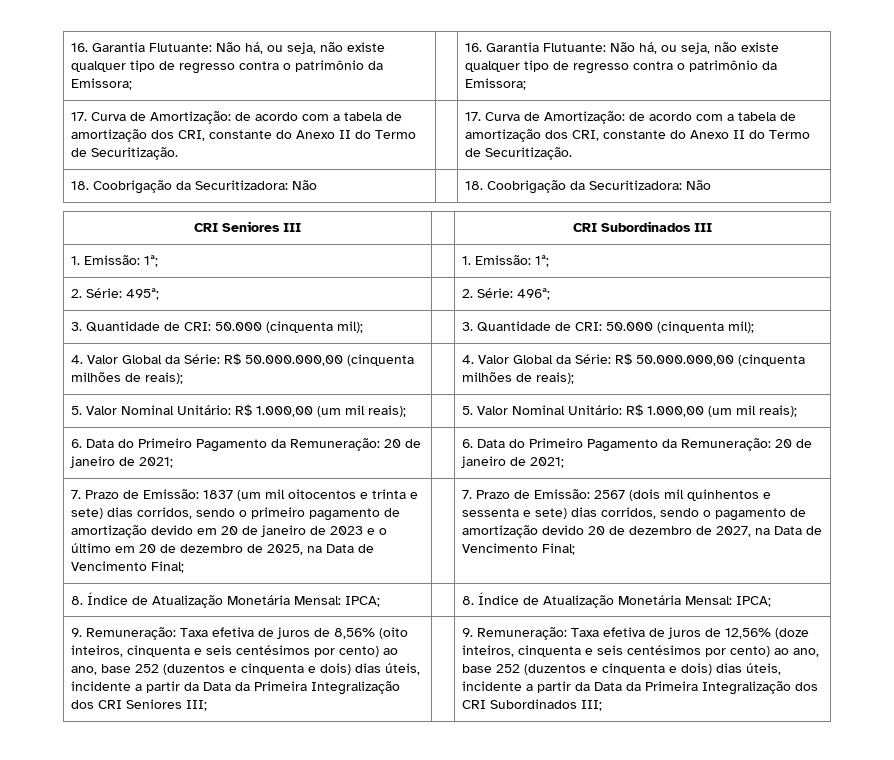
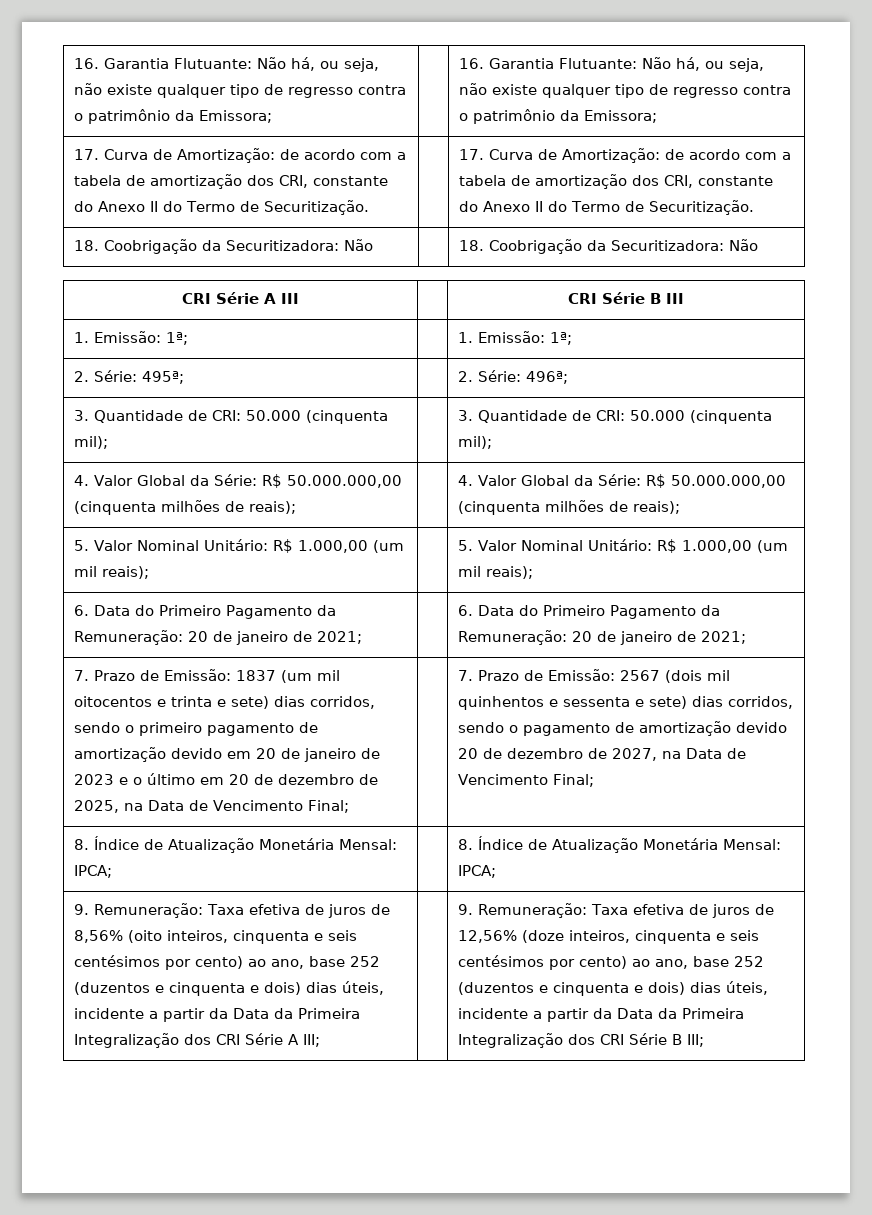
[222,221,280,232] Seniores -> [216,292,276,304] Série A
[601,221,691,232] Subordinados -> [602,292,661,304] Série B
[125,699,182,709] Seniores -> [245,1033,300,1045] Série A
[489,699,577,709] Subordinados -> [629,1033,683,1045] Série B

